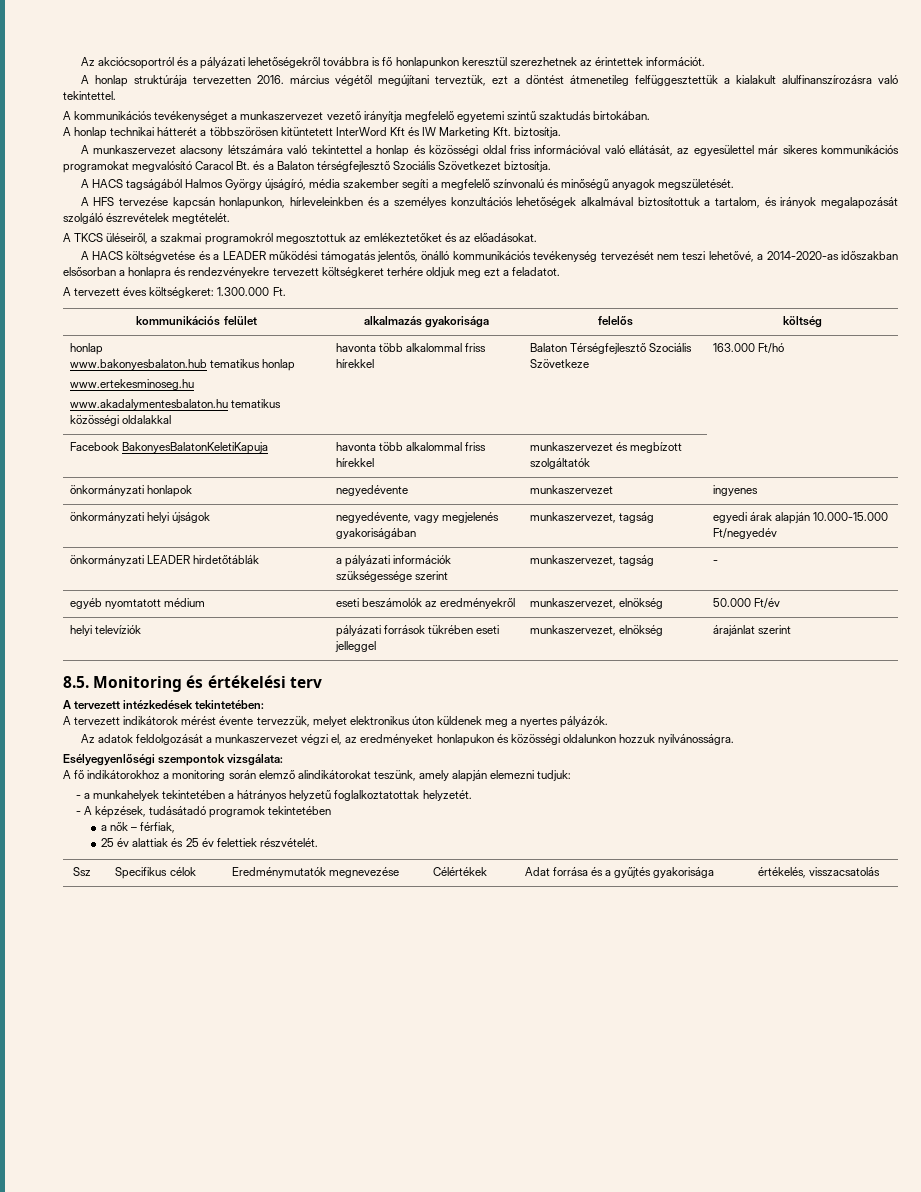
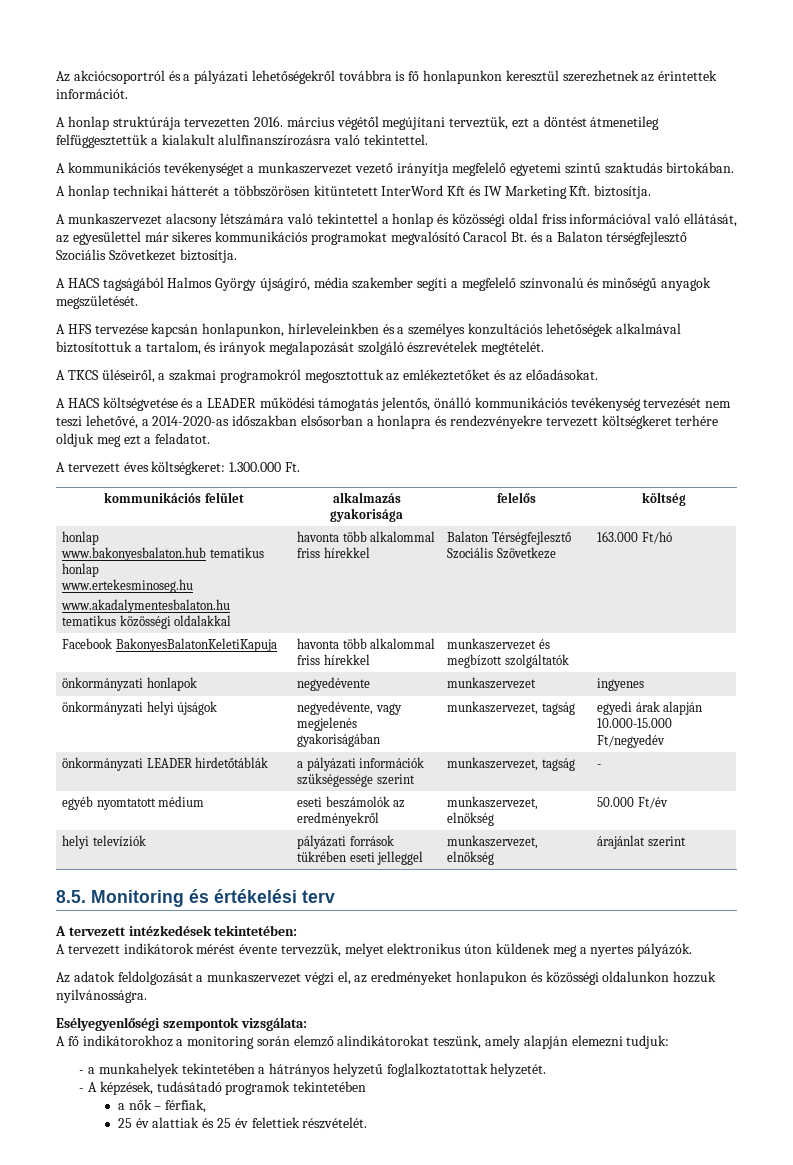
[73,867,91,876] [115,867,196,879] [231,867,400,878] [433,867,487,876] [524,867,715,878] [757,867,881,878] // Ssz | Specifikus célok | Eredménymutatók megnevezése | Célértékek | Adat forrása és a gyűjtés gyakorisága | értékelés, visszacsatolás -> (368, 1123) none

